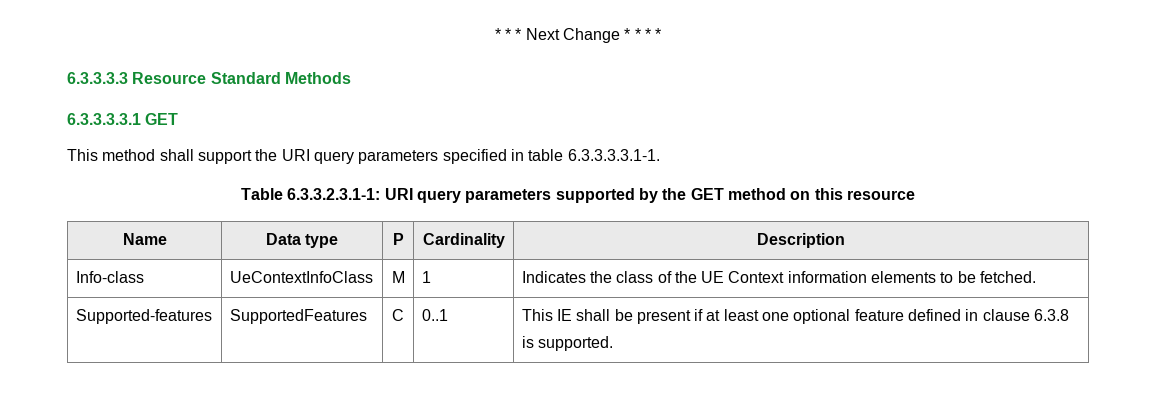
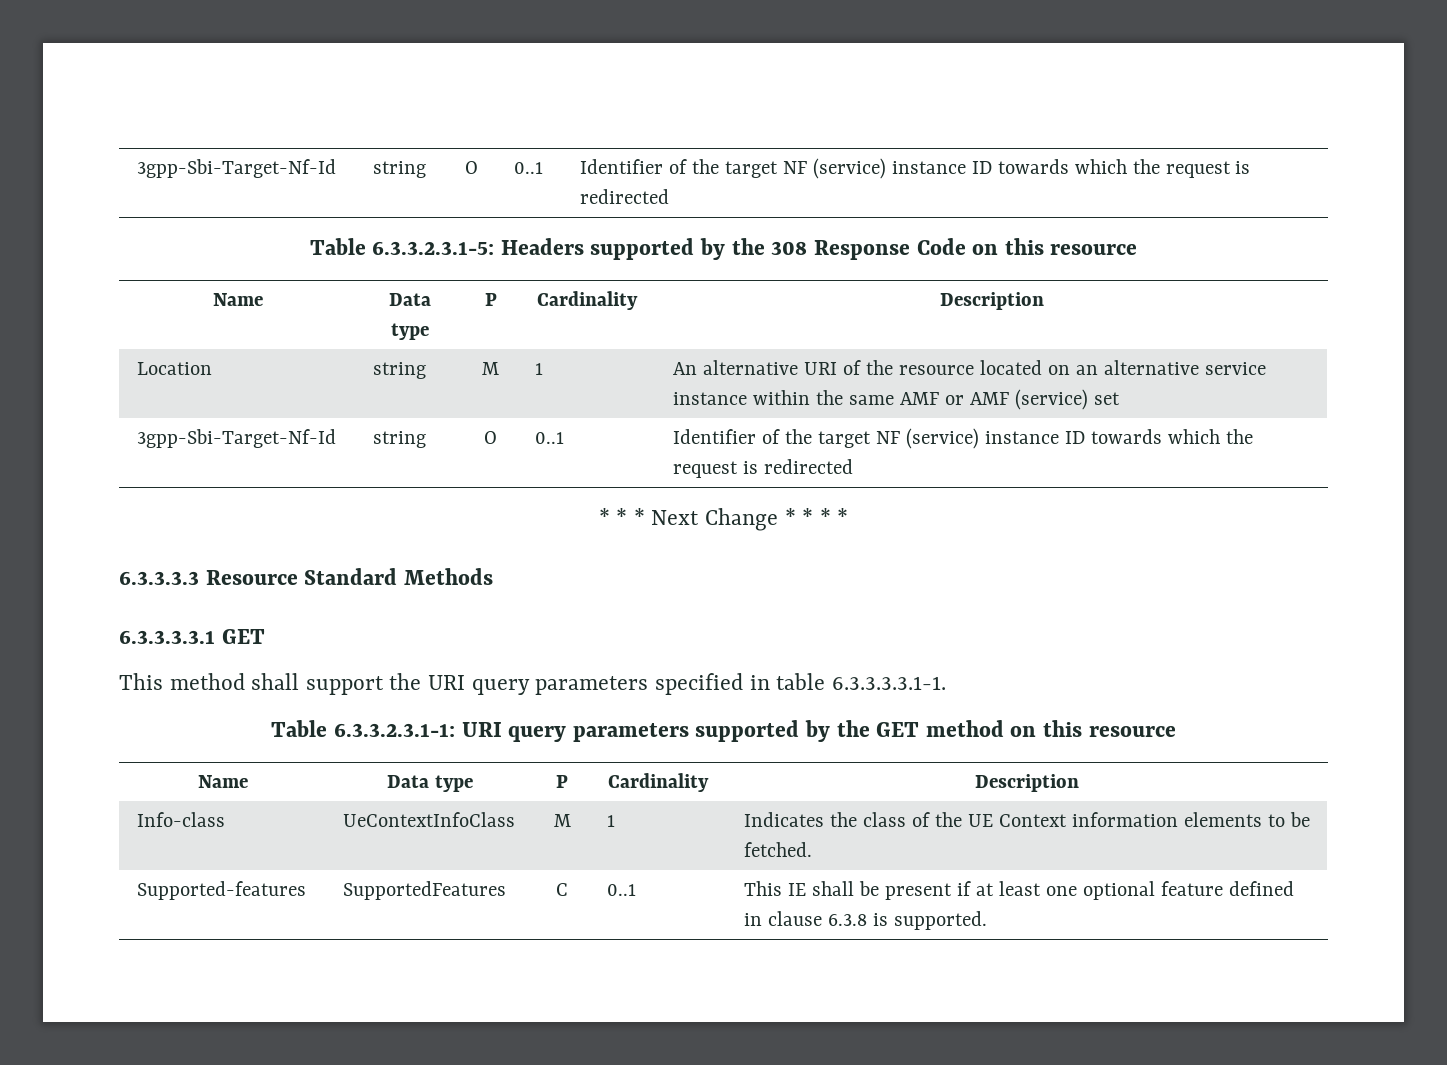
(494, 34) none -> [137,159,337,178] [373,161,427,178] [464,161,478,174] [514,162,544,174] [580,158,1251,179] [580,189,670,204] [309,238,1138,260] [212,293,263,306] [388,293,431,306] [390,323,429,340] [484,293,497,306] [536,291,638,310] [939,292,1044,310] [137,362,213,375] [373,362,427,379] [482,362,499,375] [535,363,544,375] [673,360,1266,375] [673,389,1120,410] [137,429,337,448] [373,431,427,448] [484,431,497,444] [535,432,565,444] [673,428,1253,449] [673,459,854,478] 3gpp-Sbi-Target-Nf-Id | string | O | 0..1 | Identifier of the target NF (service) instance ID towards which the request is redirected // Table 6.3.3.2.3.1-5: Headers supported by the 308 Response Code on this resource // Name | Data type | P | Cardinality | Description // Location | string | M | 1 | An alternative URI of the resource located on an alternative service instance within the same AMF or AMF (service) set // 3gpp-Sbi-Target-Nf-Id | string | O | 0..1 | Identifier of the target NF (service) instance ID towards which the request is redirected //

